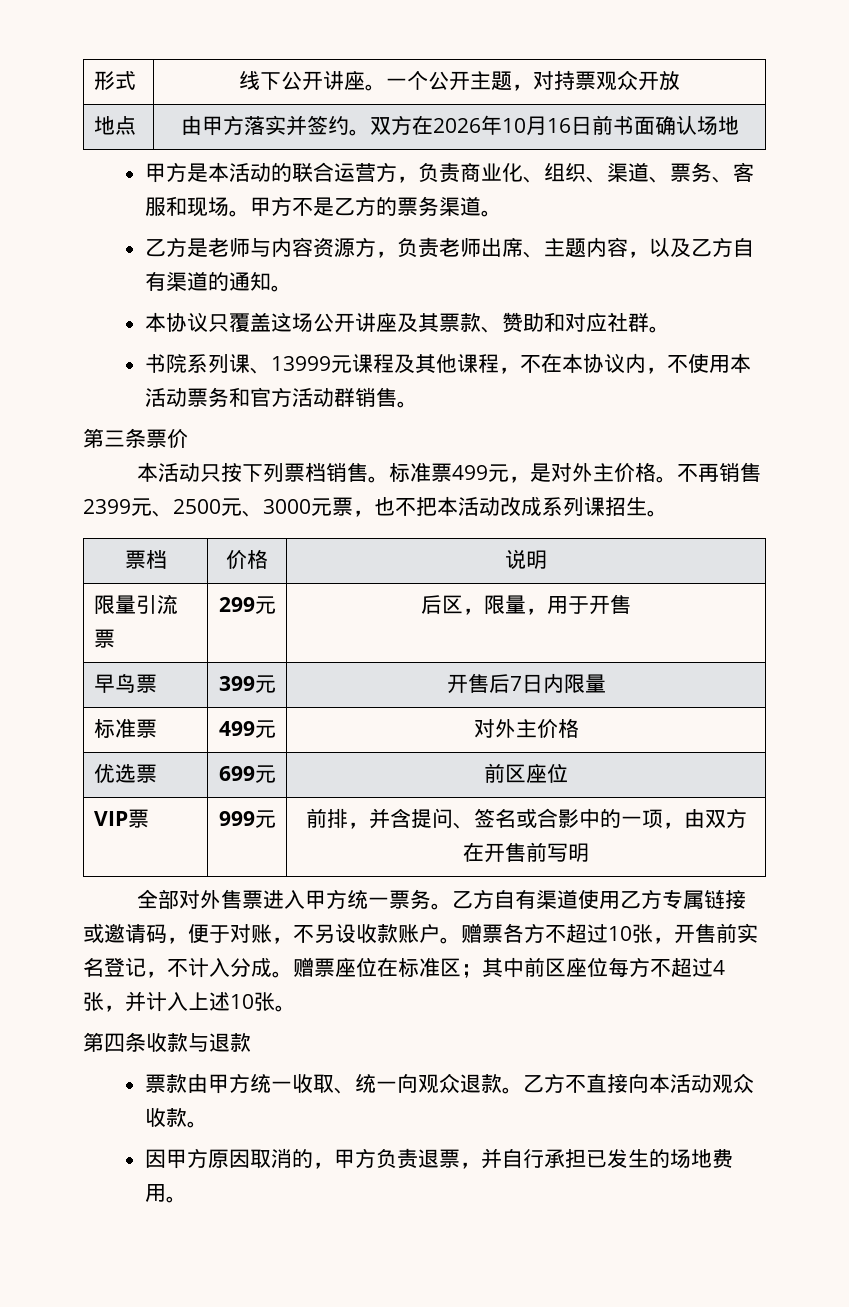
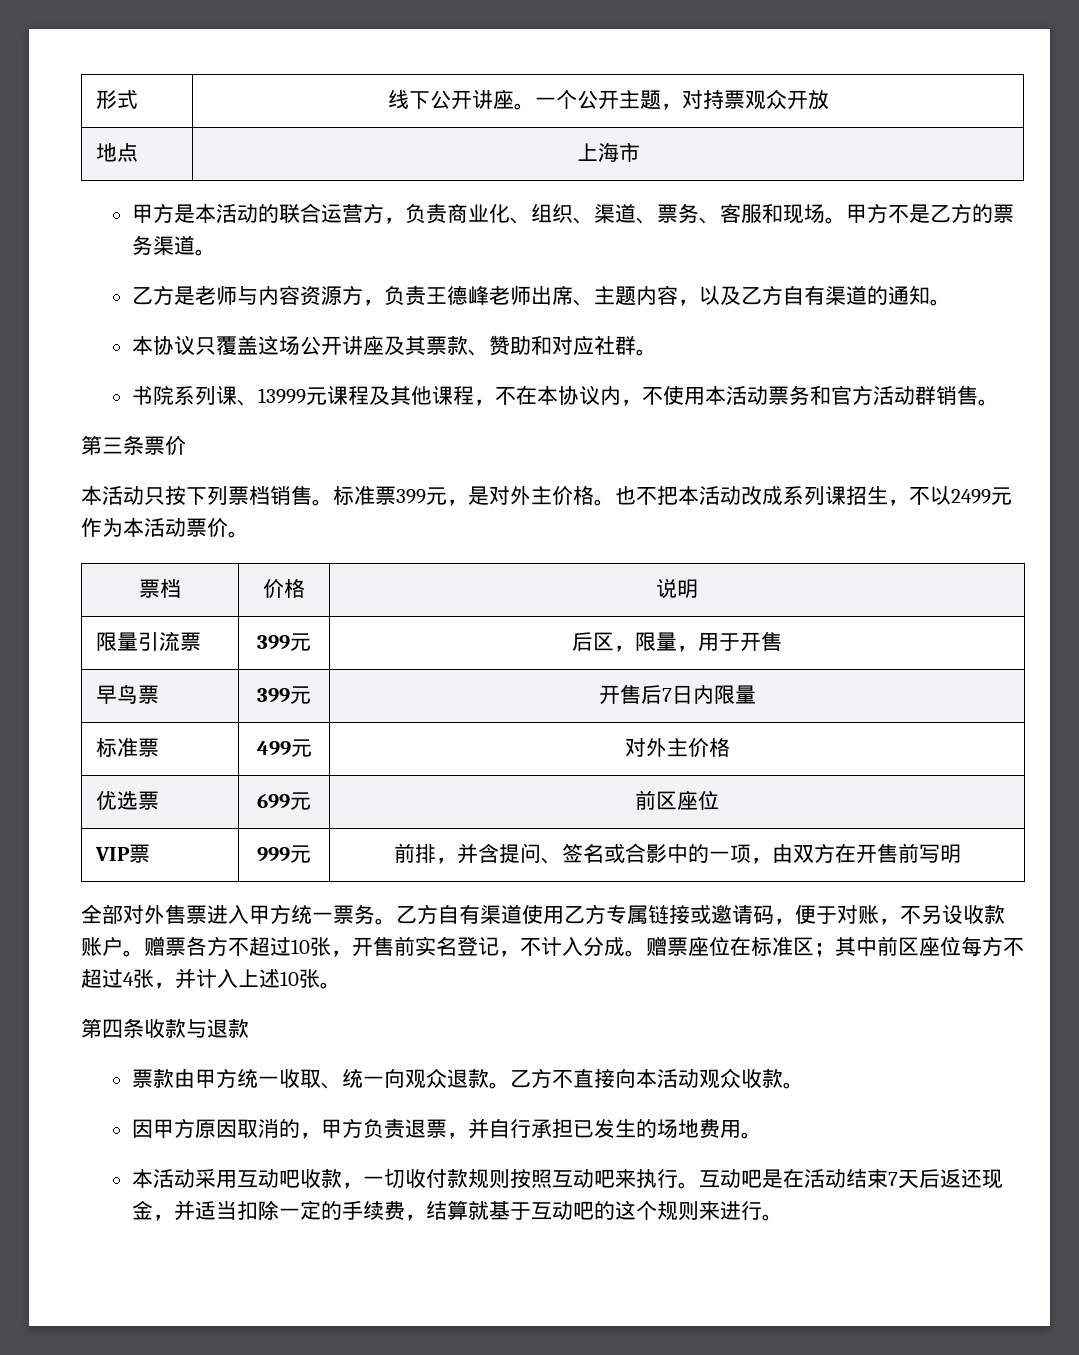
[180,115,739,136] 由甲方落实并签约。双方在2026年10月16日前书面确认场地 -> [576,142,640,162] 上海市
(439, 247) none -> [425,286,489,305] 王德峰
[452,465,489,480] 499 -> [396,489,426,504] 399
[677,462,762,482] [83,497,374,517] 不再销售2399元、2500元、3000元票， -> (615, 502) none
(647, 506) none -> [888,486,1012,506] [81,517,228,537] ，不以2499元作为本活动票价
[218,597,255,612] 299 -> [257,635,290,650] 399
(187, 1199) none -> [131,1168,1003,1189] [131,1200,783,1221] // 本活动采用互动吧收款，一切收付款规则按照互动吧来执行。互动吧是在活动结束7天后返还现金，并适当扣除一定的手续费，结算就基于互动吧的这个规则来进行。

